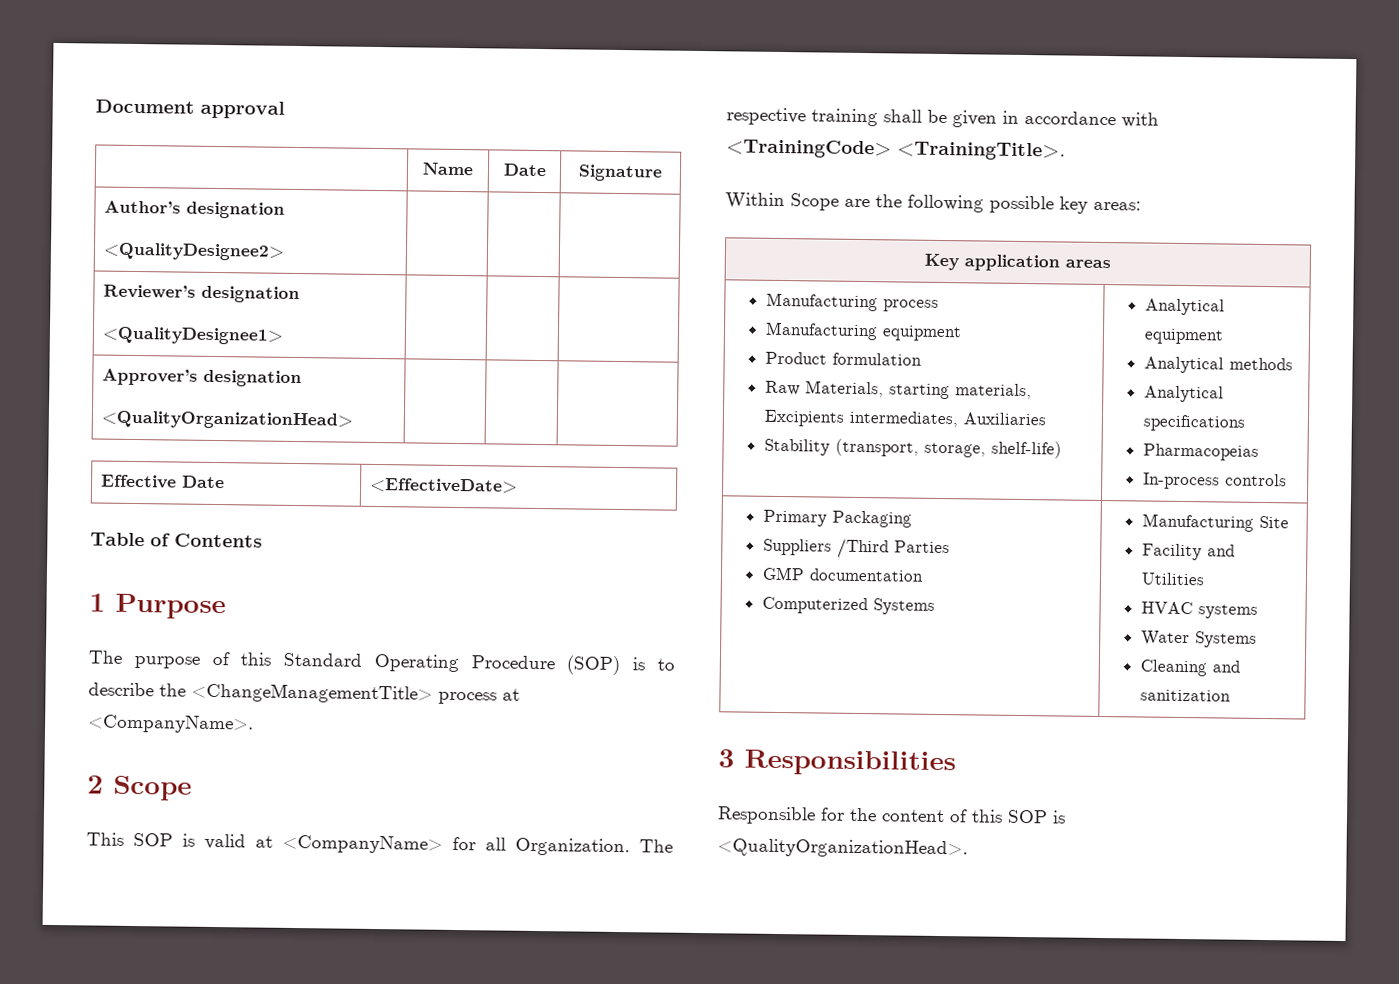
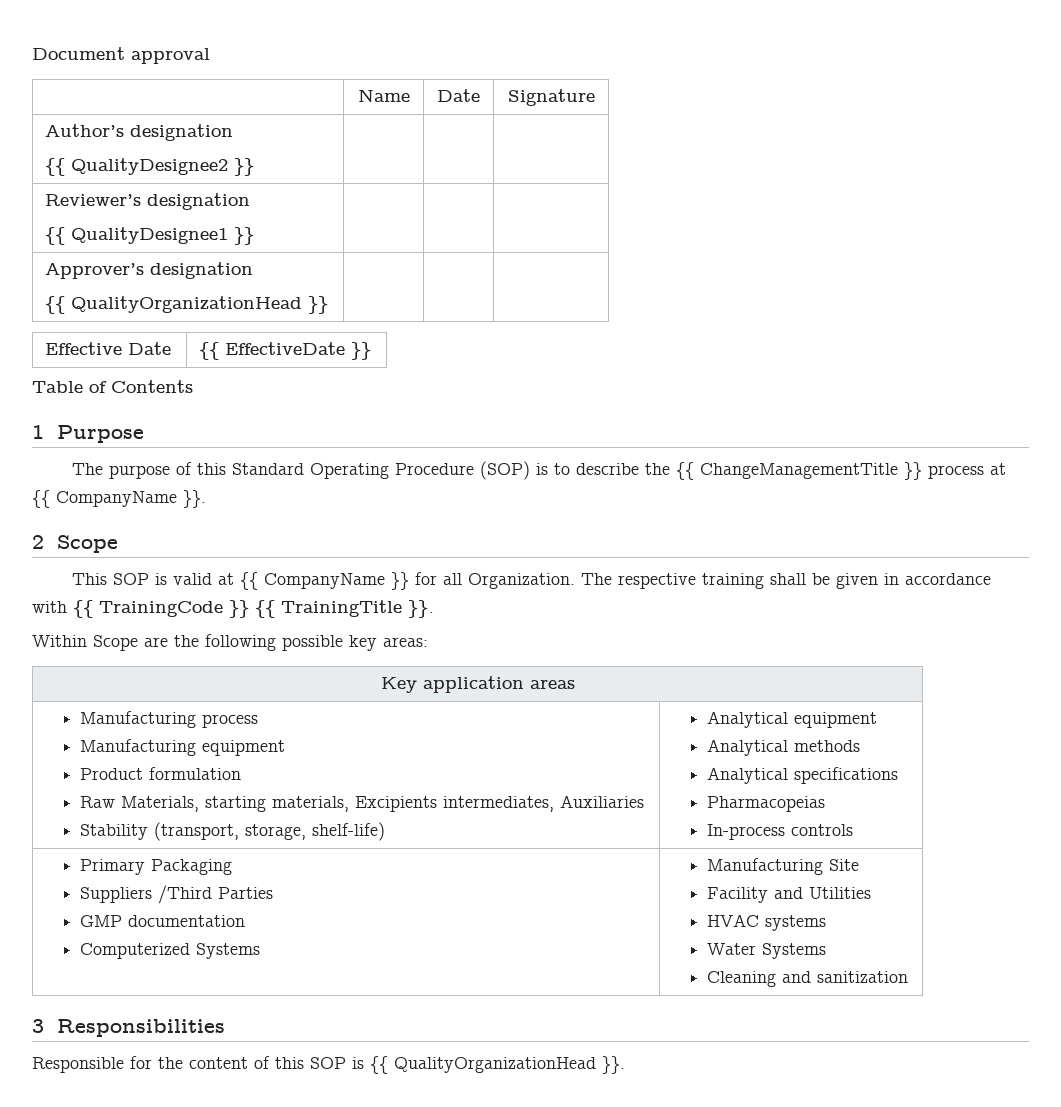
[102,242,285,261] <QualityDesignee2> -> [45,158,255,176] {{ QualityDesignee2 }}
[101,326,283,345] <QualityDesignee1> -> [45,227,255,245] {{ QualityDesignee1 }}
[100,410,353,430] <QualityOrganizationHead> -> [45,296,329,314] {{ QualityOrganizationHead }}
[368,477,518,494] <EffectiveDate> -> [199,342,372,360] {{ EffectiveDate }}
[191,682,520,705] [87,714,254,734] <ChangeManagementTitle> process at <CompanyName>. -> [675,462,1006,480] [32,490,206,508] {{ ChangeManagementTitle }} process at {{ CompanyName }}.
[282,834,443,854] <CompanyName> -> [239,572,409,590] {{ CompanyName }}
[726,139,1066,161] <TrainingCode> <TrainingTitle>. -> [73,600,434,618] {{ TrainingCode }} {{ TrainingTitle }}.
[717,838,968,859] <QualityOrganizationHead>. -> [370,1056,625,1074] {{ QualityOrganizationHead }}.

